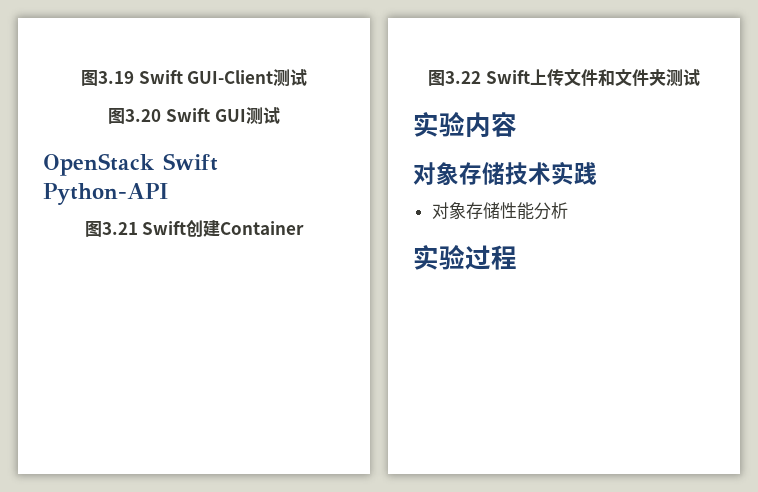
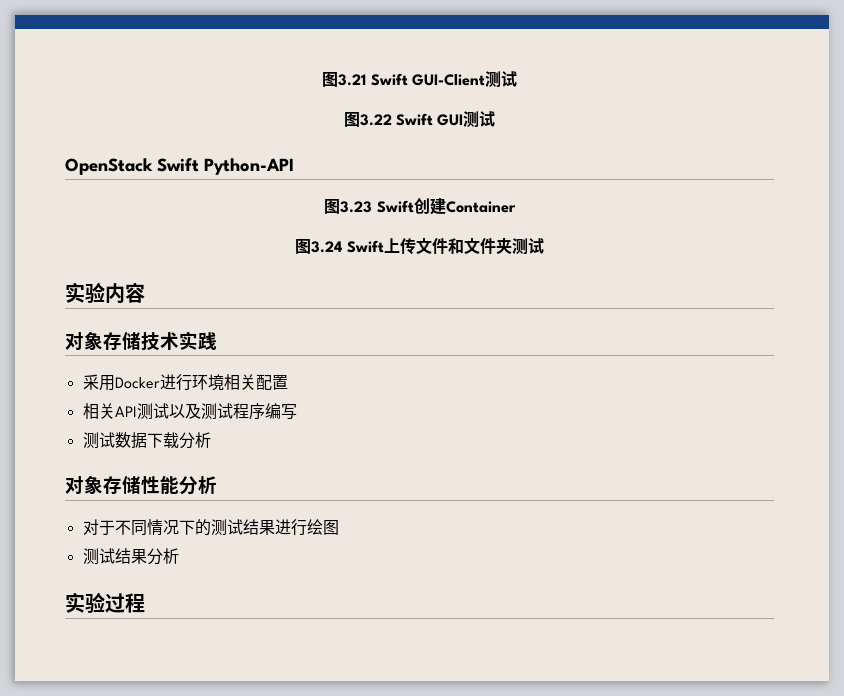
[80,70,134,86] 图3.19 -> [322,72,367,87] 图3.21
[125,109,162,122] 3.20 -> [359,114,392,126] 3.22
[101,222,138,235] 3.21 -> [340,201,373,213] 3.23
[445,71,482,84] 3.22 -> [311,241,343,253] 3.24
[431,202,534,220] 对象存储性能 -> [82,374,288,391] [82,403,297,420] [82,432,211,449] [65,476,217,495] [82,519,339,536] [82,548,147,565] 采用Docker进行环境相关配置 // 相关API测试以及测试程序编写 // 测试数据下载分析 // 对象存储性能分析 // 对于不同情况下的测试结果进行绘图 // 测试结果

